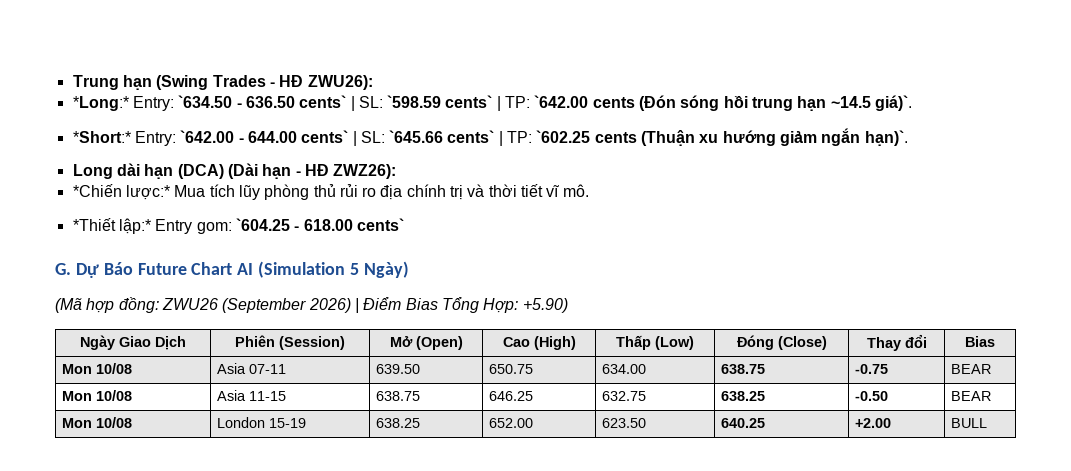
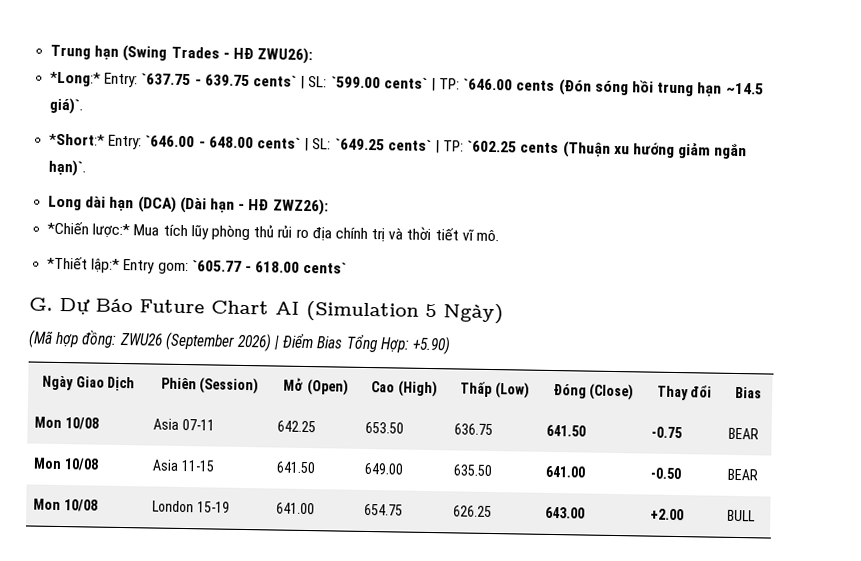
[178,95,589,111] `634.50 - 636.50 cents` | SL: `598.59 cents` | TP: `642.00 -> [141,73,514,92] `637.75 - 639.75 cents` | SL: `599.00 cents` | TP: `646.00
[180,130,444,146] `642.00 - 644.00 cents` | SL: `645.66 -> [145,135,385,152] `646.00 - 648.00 cents` | SL: `649.25
[235,218,290,231] `604.25 -> [191,260,242,272] `605.77
[376,364,421,374] [489,364,534,374] [602,364,647,374] [721,364,766,374] 639.50 | 650.75 | 634.00 | 638.75 -> [277,420,317,433] [365,421,405,434] [454,423,494,436] [546,424,587,437] 642.25 | 653.50 | 636.75 | 641.50
[376,391,421,401] [489,391,534,401] [602,391,647,401] [721,391,766,401] 638.75 | 646.25 | 632.75 | 638.25 -> [276,461,317,474] [364,462,405,475] [453,464,494,477] [545,465,587,478] 641.50 | 649.00 | 635.50 | 641.00
[376,418,421,428] [489,418,534,428] [602,418,647,428] [721,418,766,428] 638.25 | 652.00 | 623.50 | 640.25 -> [276,502,316,515] [364,503,404,516] [453,505,493,518] [545,506,586,519] 641.00 | 654.75 | 626.25 | 643.00

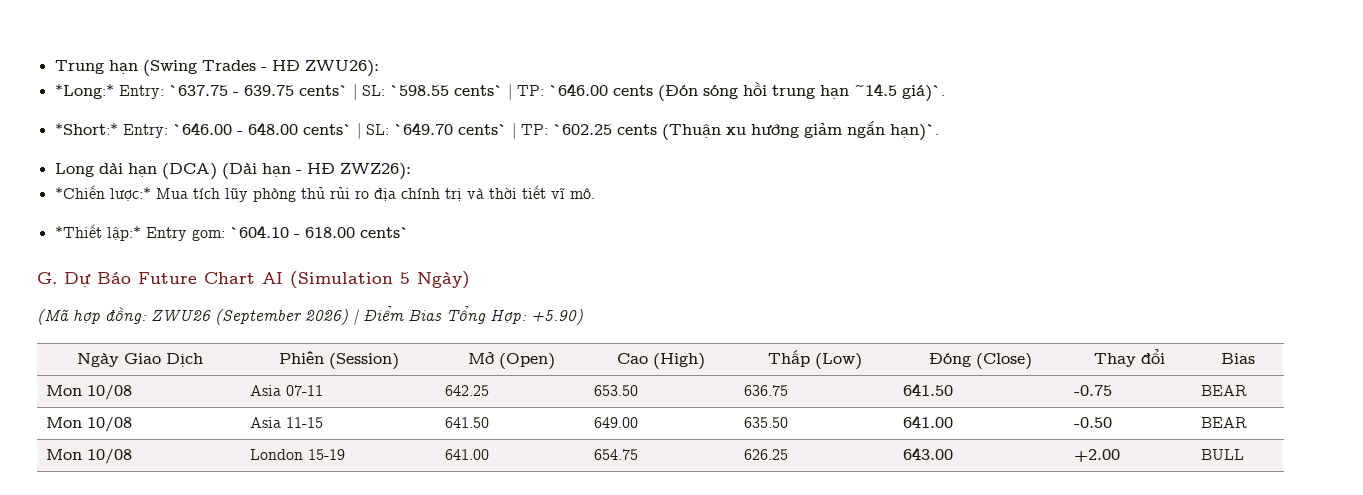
[330,76,381,89] `599.00 -> [389,85,449,96] `598.55
[334,138,385,151] `649.25 -> [393,122,453,135] `649.70
[191,260,242,272] `605.77 -> [229,225,289,238] `604.10

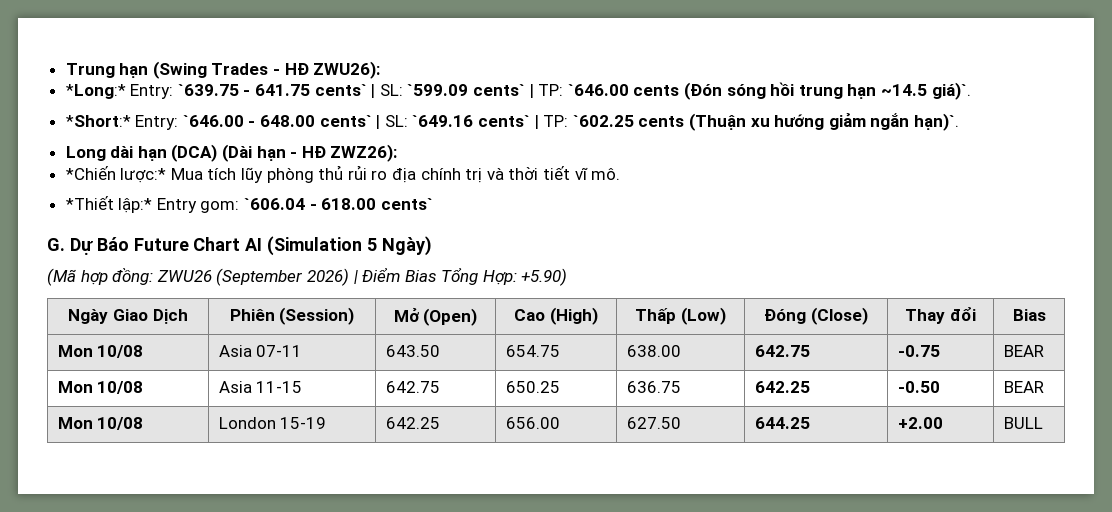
[168,84,449,100] `637.75 - 639.75 cents` | SL: `598.55 -> [177,84,469,98] `639.75 - 641.75 cents` | SL: `599.09
[393,122,453,135] `649.70 -> [412,115,474,127] `649.16
[229,225,289,238] `604.10 -> [244,198,306,210] `606.04
[445,385,490,396] [594,385,639,396] [744,385,789,396] [903,383,954,396] 642.25 | 653.50 | 636.75 | 641.50 -> [385,345,440,357] [505,345,560,357] [626,345,681,357] [754,345,810,357] 643.50 | 654.75 | 638.00 | 642.75
[445,417,490,428] [594,417,639,428] [744,417,789,428] [903,415,954,428] 641.50 | 649.00 | 635.50 | 641.00 -> [385,381,440,393] [505,381,560,393] [626,381,681,393] [754,381,810,393] 642.75 | 650.25 | 636.75 | 642.25
[445,449,490,460] [594,449,639,460] [744,449,789,460] [903,447,954,460] 641.00 | 654.75 | 626.25 | 643.00 -> [385,417,440,429] [505,417,560,429] [626,417,681,429] [754,417,810,429] 642.25 | 656.00 | 627.50 | 644.25

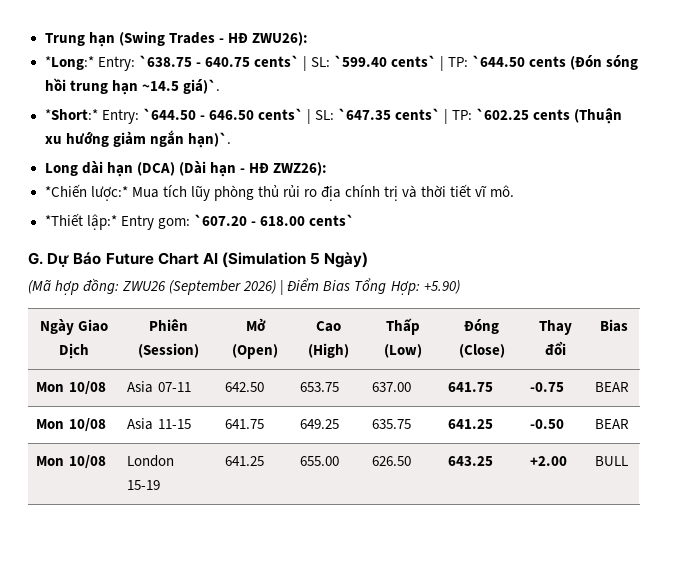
[177,84,629,98] `639.75 - 641.75 cents` | SL: `599.09 cents` | TP: `646.00 -> [138,55,526,71] `638.75 - 640.75 cents` | SL: `599.40 cents` | TP: `644.50
[182,115,474,129] `646.00 - 648.00 cents` | SL: `649.16 -> [142,108,391,124] `644.50 - 646.50 cents` | SL: `647.35
[244,198,306,210] `606.04 -> [193,214,247,226] `607.20
[385,345,440,357] [505,345,560,357] [626,345,681,357] [754,345,810,357] 643.50 | 654.75 | 638.00 | 642.75 -> [225,382,265,392] [300,382,340,392] [372,382,412,392] [448,382,494,392] 642.50 | 653.75 | 637.00 | 641.75
[385,381,440,393] [505,381,560,393] [626,381,681,393] [754,381,810,393] 642.75 | 650.25 | 636.75 | 642.25 -> [225,419,265,429] [300,419,340,429] [372,419,412,429] [448,419,494,429] 641.75 | 649.25 | 635.75 | 641.25
[385,417,440,429] [505,417,560,429] [626,417,681,429] [754,417,810,429] 642.25 | 656.00 | 627.50 | 644.25 -> [225,456,265,466] [300,456,340,466] [372,456,412,466] [448,456,494,466] 641.25 | 655.00 | 626.50 | 643.25

